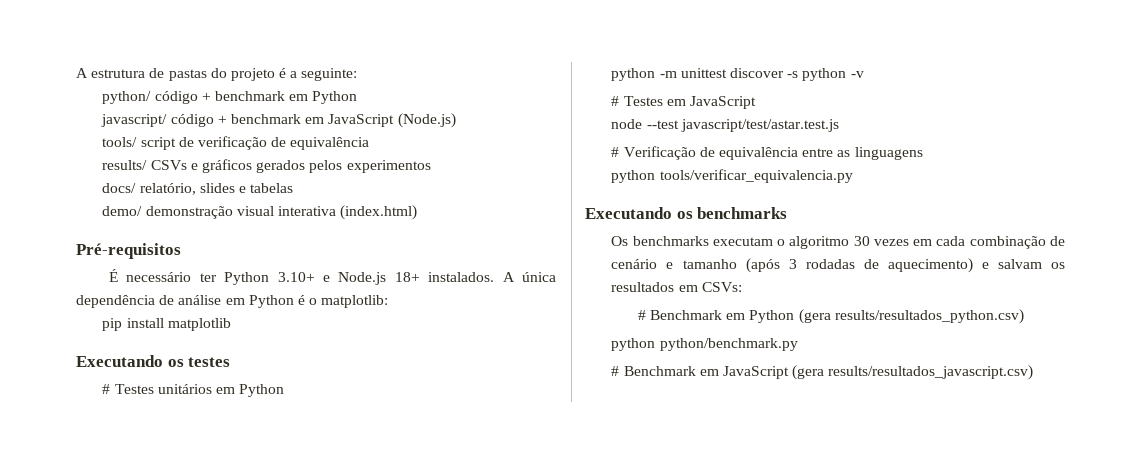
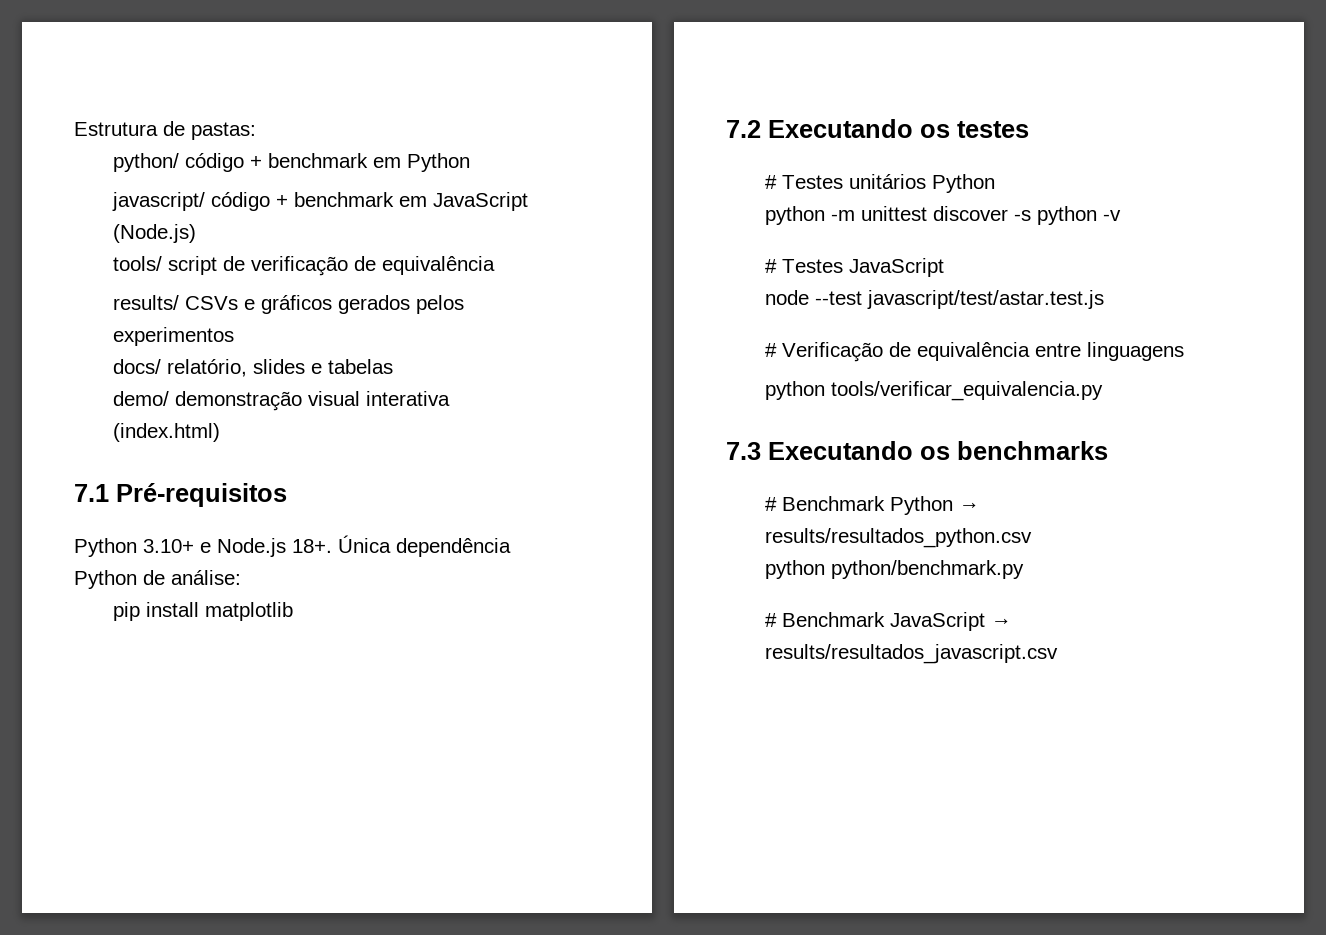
[76,68,358,81] A estrutura de pastas do projeto é a seguinte: -> [74,121,256,140] Estrutura de pastas:
(418, 212) none -> [74,484,109,502] 7.1
[109,269,217,282] É necessário ter -> (287, 495) none
[394,272,556,282] [76,295,389,308] 18+ instalados. A única dependência de análise em Python é o matplotlib: -> [292,535,511,557] [74,570,241,589] 18+. Única dependência Python de análise:
(231, 324) none -> [726,120,761,138] 7.2
[215,387,235,394] em -> (926, 181) none
[666,99,686,106] em -> (843, 266) none
[837,150,851,157] as -> (1081, 350) none
(853, 176) none -> [726,442,761,460] 7.3
[611,236,1065,249] [611,258,1065,273] [611,282,742,292] [637,309,1024,324] Os benchmarks executam o algoritmo 30 vezes em cada combinação de cenário e tamanho (após 3 rodadas de aquecimento) e salvam os resultados em CSVs: // # Benchmark em Python (gera results/resultados_python.csv) -> [764,496,980,515] [764,528,1032,548] # Benchmark Python → results/resultados_python.csv
[699,365,1034,380] em JavaScript (gera results/resultados_javascript.csv) -> [889,612,1012,631] [764,644,1058,664] JavaScript → results/resultados_javascript.csv

